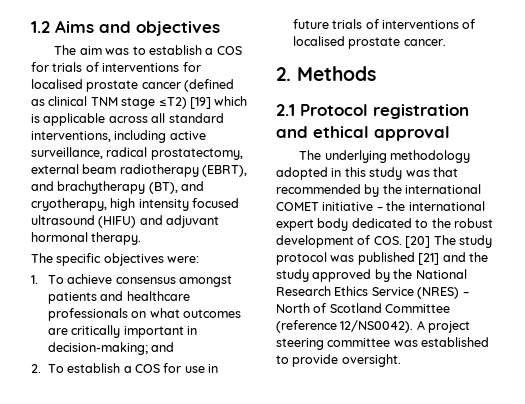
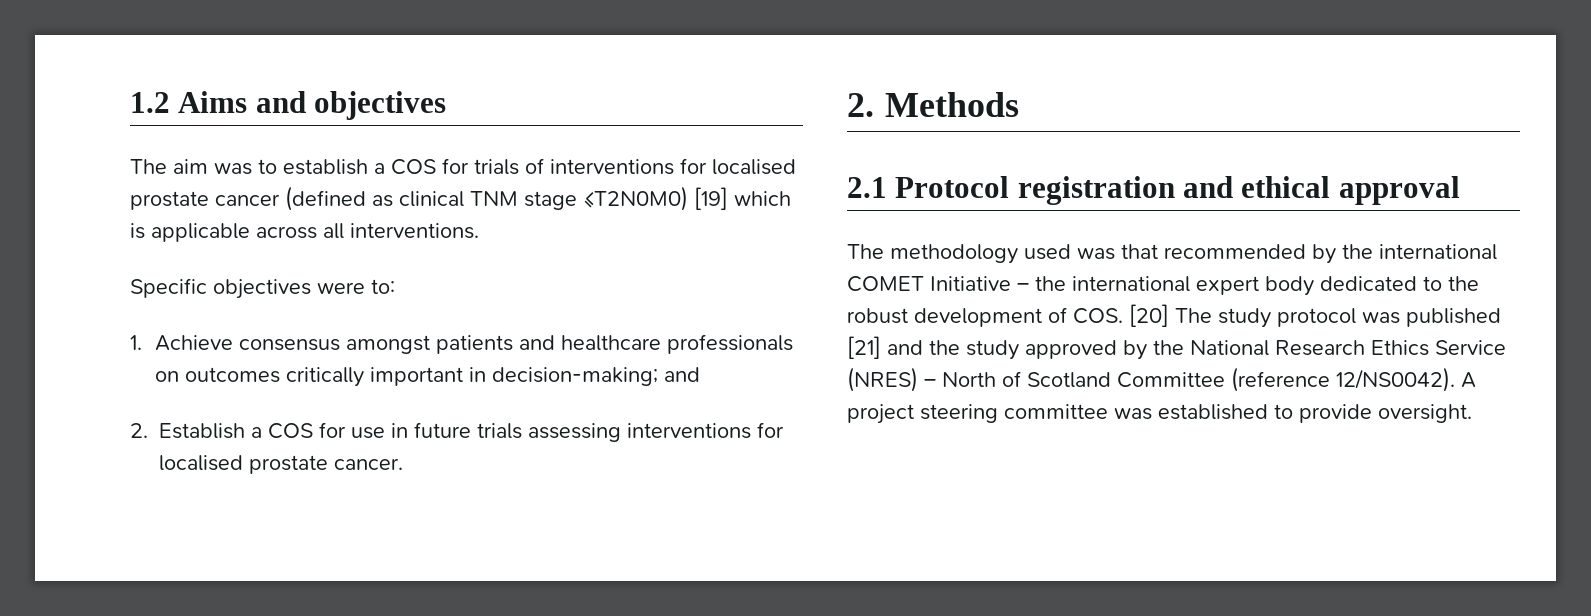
[158,97,187,109] ≤T2) -> [583,186,688,211] ≤T2N0M0)
[168,113,224,123] [31,130,206,143] [31,147,243,160] [31,164,248,177] [31,181,205,194] [31,198,240,211] [31,215,220,228] [31,232,142,245] [31,253,200,266] standard interventions, including active surveillance, radical prostatectomy, external beam radiotherapy (EBRT), and brachytherapy (BT), and cryotherapy, high intensity focused ultrasound (HIFU) and adjuvant hormonal therapy. // The specific objectives were: -> [350,223,479,239] [130,278,395,299] interventions. // Specific objectives were to:
[47,274,113,284] To achieve -> [154,335,233,351] Achieve
[149,308,242,318] [47,328,68,335] what outcomes are -> [184,367,280,383] outcomes
[47,363,121,373] To establish -> [159,423,245,439] Establish
[365,19,476,29] of interventions of -> [528,422,784,442] assessing interventions for
[324,150,471,163] [276,167,403,180] underlying methodology adopted in this study -> [890,244,1071,264] methodology used
[322,202,374,211] initiative -> [930,276,1011,291] Initiative

